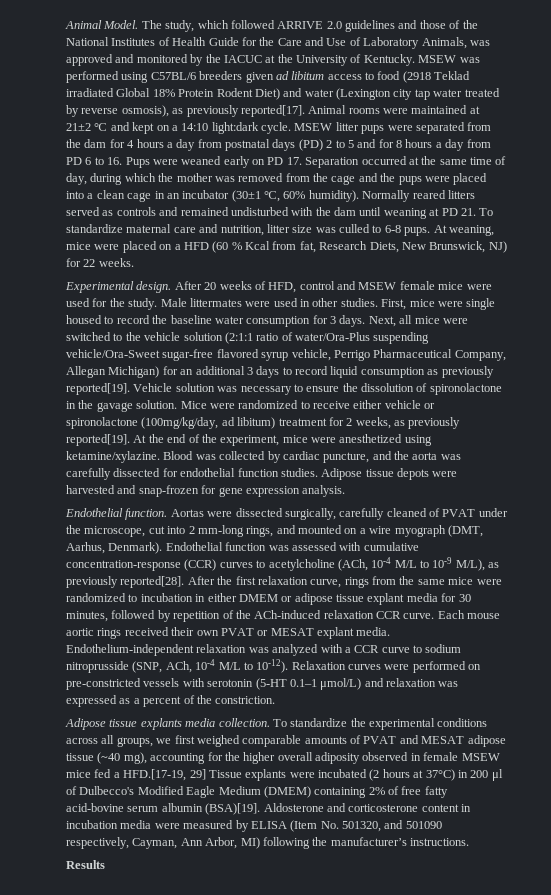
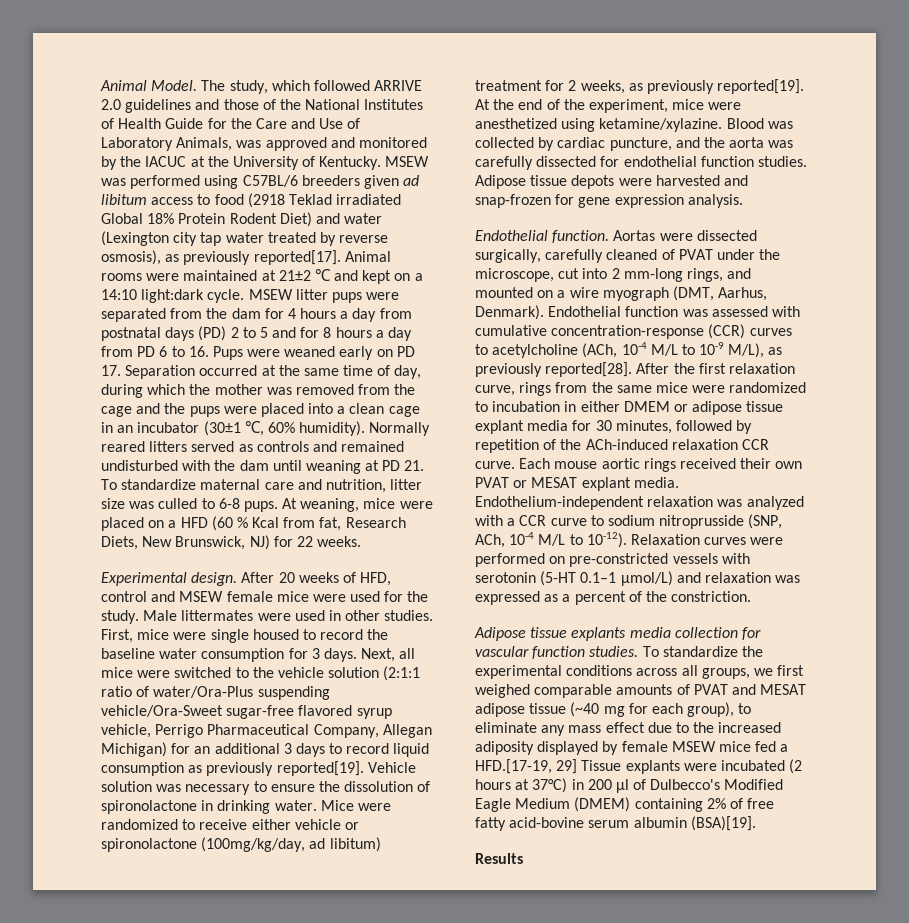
[78,400,178,412] the gavage solution. -> [217,800,317,814] drinking water.
[218,718,270,727] collection. -> [674,627,761,640] [475,646,639,659] collection for vascular function studies.
[123,752,421,764] mg), accounting for the higher overall adiposity observed in -> [603,702,752,717] [475,722,782,736] [475,741,619,755] mg for each group), to eliminate any mass effect due to the increased adiposity displayed by
[263,803,471,812] [66,820,442,832] [66,837,469,849] Aldosterone and corticosterone content in incubation media were measured by ELISA (Item No. 501320, and 501090 respectively, Cayman, Ann Arbor, MI) following the manufacturer’s instructions. -> (756, 823) none

